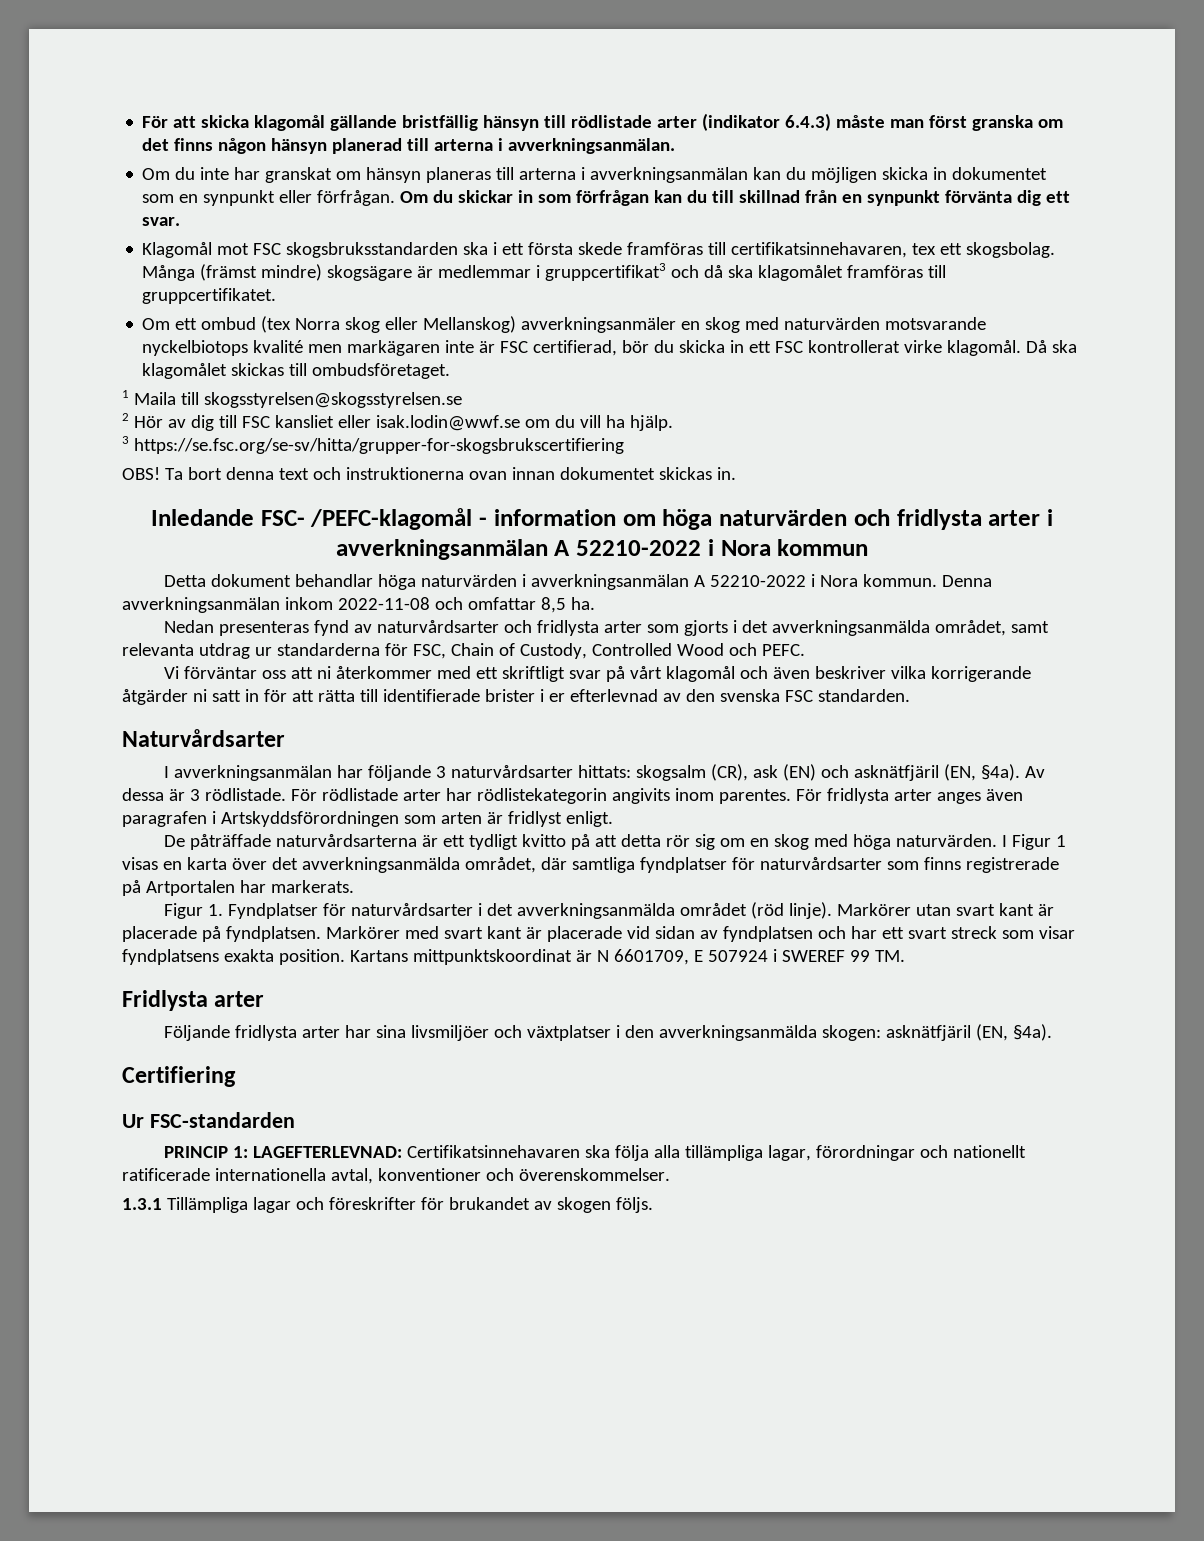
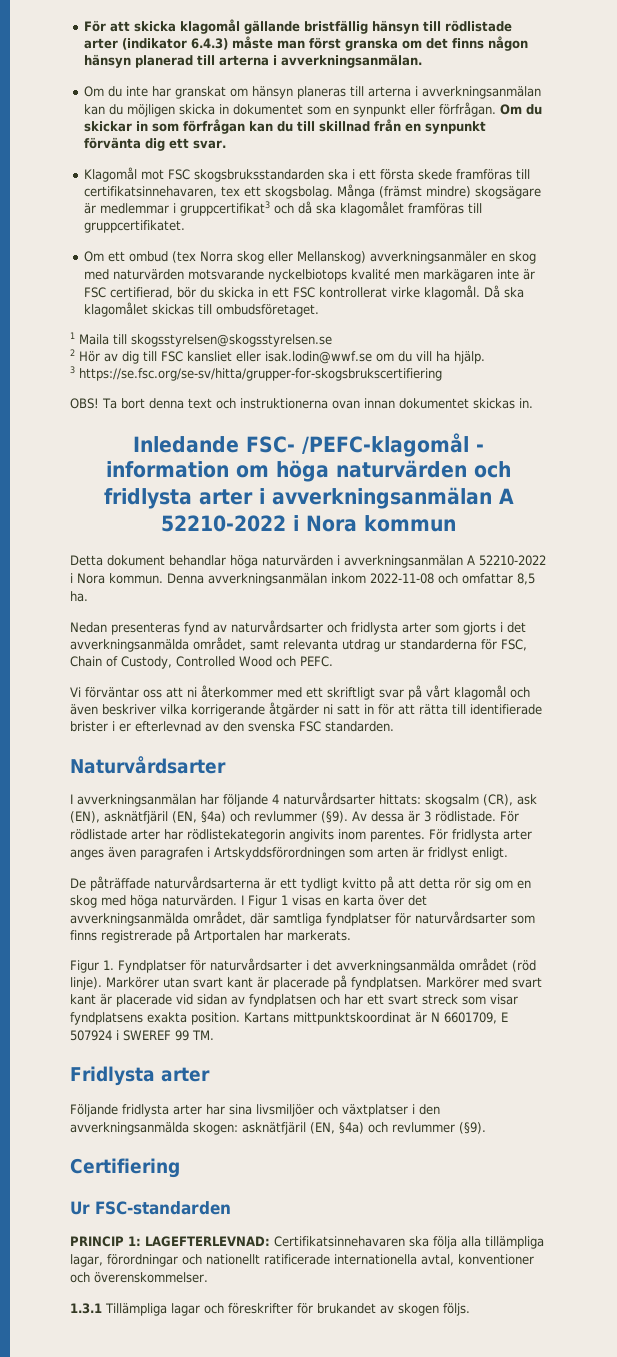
[435,766,446,778] 3 -> [272,794,279,804] 4
[782,764,1020,781] (EN) och asknätfjäril (EN, §4a). -> [70,811,348,824] (EN), asknätfjäril (EN, §4a) och revlummer (§9).
[1012,1024,1052,1041] §4a). -> [339,1122,486,1134] §4a) och revlummer (§9).

